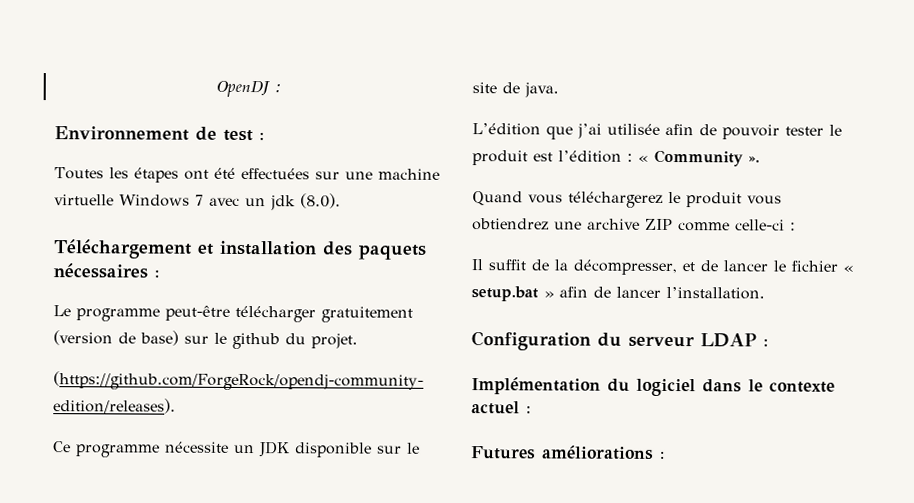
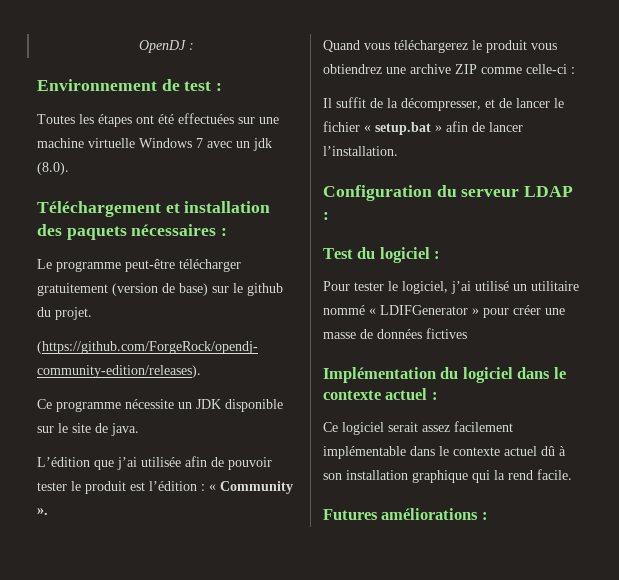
(769, 342) none -> [323,247,441,263] [323,281,579,294] [323,305,565,318] [323,328,467,339] // Test du logiciel : // Pour tester le logiciel, j’ai utilisé un utilitaire nommé « LDIFGenerator » pour créer une masse de données fictives
(531, 409) none -> [323,421,513,435] [323,446,566,459] [323,469,572,483] // Ce logiciel serait assez facilement implémentable dans le contexte actuel dû à son installation graphique qui la rend facile.

